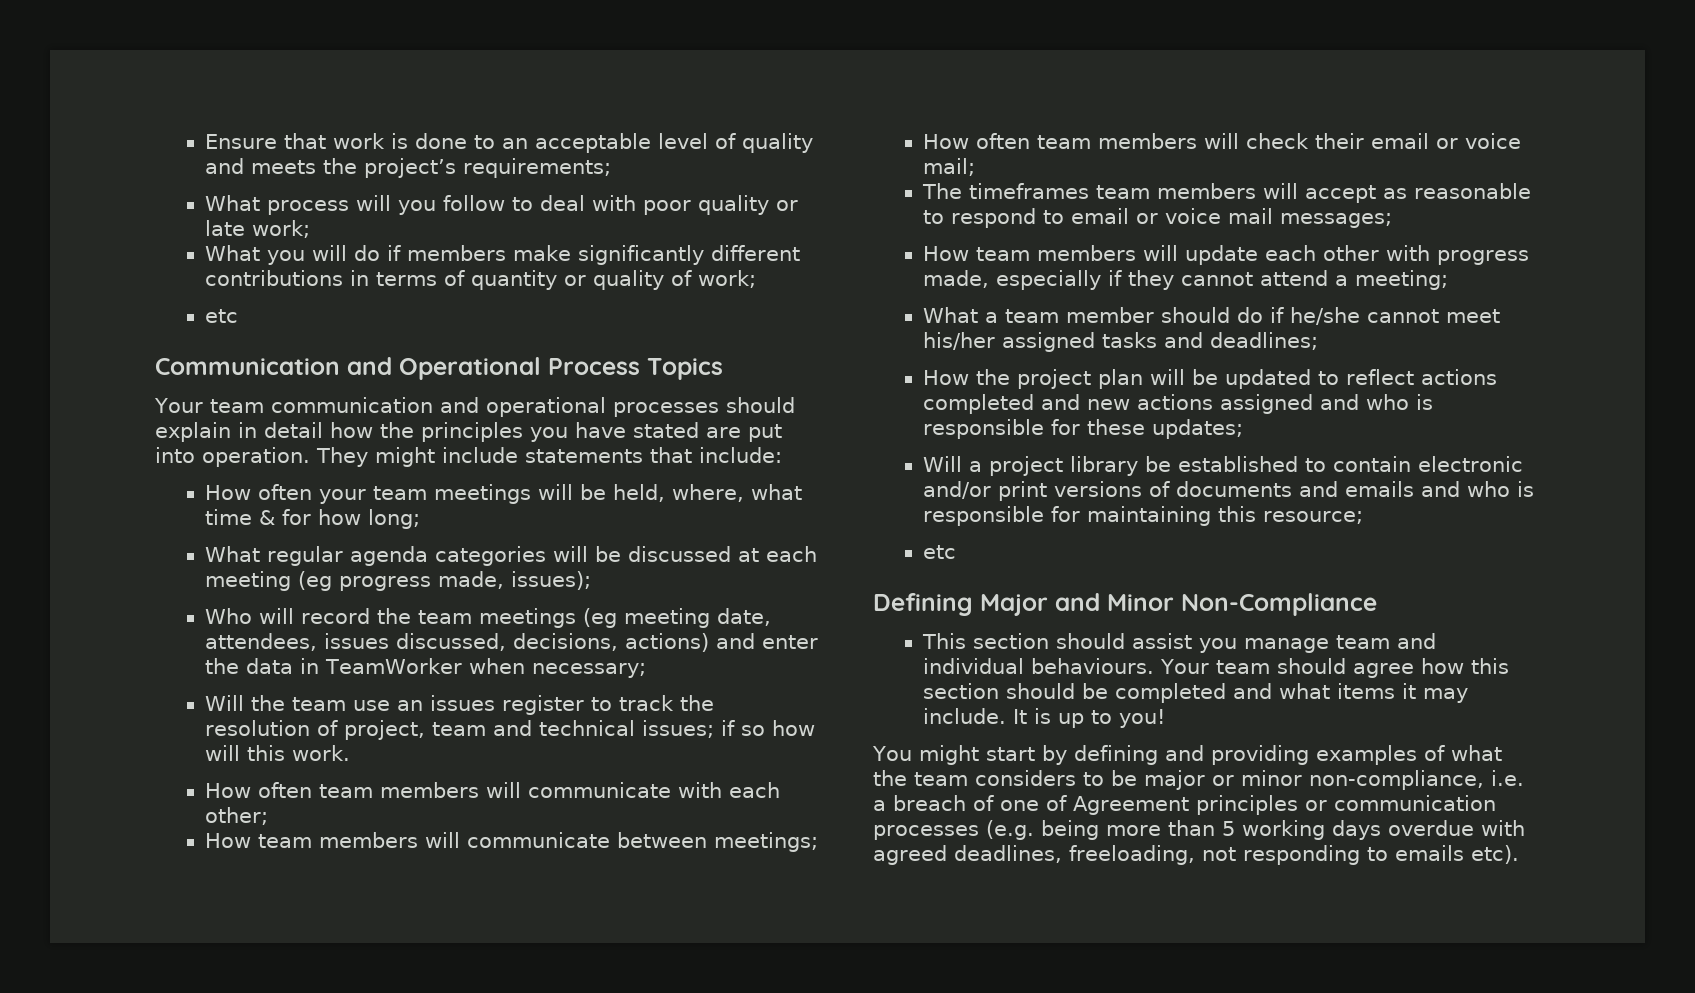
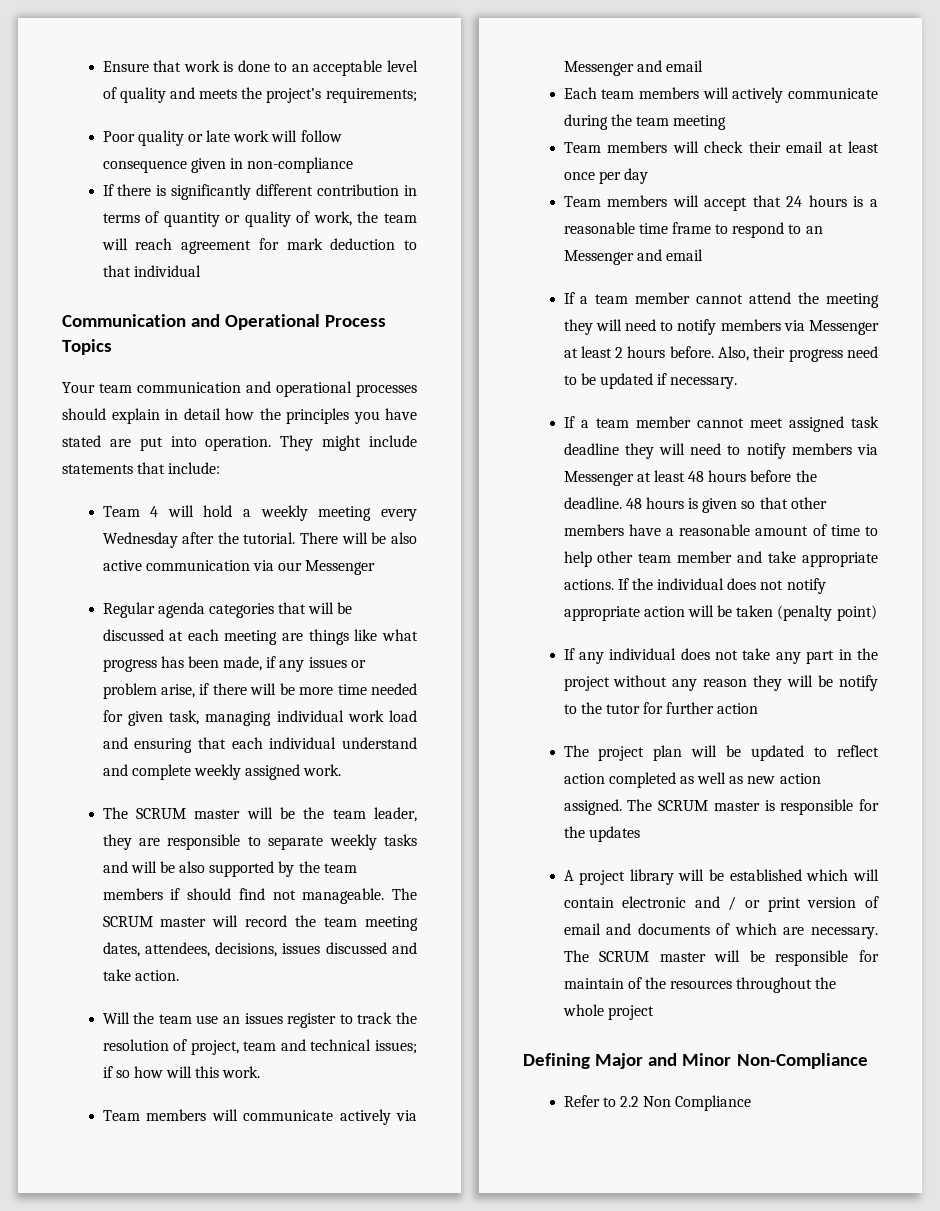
[205,195,799,215] [205,220,311,238] [205,245,572,265] What process will you follow to deal with poor quality or late work; // What you will do if members make -> [102,130,342,146] [102,157,354,173] [102,184,167,196] Poor quality or late work will follow consequence given in non-compliance // If there is
[205,270,344,286] contributions -> [317,184,400,196] contribution
[698,270,757,288] [205,309,239,323] work; // etc -> [313,211,417,226] [101,238,417,254] [102,265,201,277] work, the team will reach agreement for mark deduction to that individual
[205,484,803,504] [205,509,421,529] [205,546,344,566] How often your team meetings will be held, where, what time & for how long; // What regular -> [102,505,417,521] [102,532,417,548] [102,560,376,575] [102,602,155,618] Team 4 will hold a weekly meeting every Wednesday after the tutorial. There will be also active communication via our Messenger // Regular
(547, 556) none -> [278,602,307,614] that
[298,571,592,591] [205,608,772,628] [205,633,819,652] [205,658,647,678] (eg progress made, issues); // Who will record the team meetings (eg meeting date, attendees, issues discussed, decisions, actions) and enter the data in TeamWorker when necessary; -> [282,629,418,645] [102,656,366,672] [102,683,417,699] [102,710,417,726] [102,737,417,753] [102,764,342,780] [102,807,418,822] [102,834,417,850] [102,861,357,877] [102,888,417,904] [102,915,418,931] [102,942,417,957] [102,969,179,981] are things like what progress has been made, if any issues or problem arise, if there will be more time needed for given task, managing individual work load and ensuring that each individual understand and complete weekly assigned work. // The SCRUM master will be the team leader, they are responsible to separate weekly tasks and will be also supported by the team members if should find not manageable. The SCRUM master will record the team meeting dates, attendees, decisions, issues discussed and take action.
[205,782,781,798] [205,807,269,825] [205,832,819,852] [923,133,1092,149] How often team members will communicate with each other; // How team members will communicate between meetings; // How often team -> [102,1109,417,1125] [563,60,703,76] [563,87,878,103] [563,114,727,130] [563,142,601,153] Team members will communicate actively via Messenger and email // Each team members will actively communicate during the team meeting // Team
[1436,133,1522,149] [923,158,976,176] [922,183,1532,203] [923,208,1393,228] [923,245,1530,265] [923,270,1449,290] [923,307,1501,325] [923,332,1319,352] [923,369,1011,385] or voice mail; // The timeframes team members will accept as reasonable to respond to email or voice mail messages; // How team members will update each other with progress made, especially if they cannot attend a meeting; // What a team member should do if he/she cannot meet his/her assigned tasks and deadlines; // How the -> [828,141,879,153] [563,168,648,184] [563,195,878,211] [563,222,823,238] [563,249,703,265] [563,292,879,308] [563,319,879,335] [563,346,878,362] [563,373,738,389] [563,416,879,432] [563,443,878,459] [563,470,817,486] [563,497,827,513] [563,524,878,536] [563,551,878,567] [563,578,826,594] [563,605,877,621] [563,648,878,664] [563,675,878,691] [563,702,759,714] [563,745,589,757] at least once per day // Team members will accept that 24 hours is a reasonable time frame to respond to an Messenger and email // If a team member cannot attend the meeting they will need to notify members via Messenger at least 2 hours before. Also, their progress need to be updated if necessary. // If a team member cannot meet assigned task deadline they will need to notify members via Messenger at least 48 hours before the deadline. 48 hours is given so that other members have a reasonable amount of time to help other team member and take appropriate actions. If the individual does not notify appropriate action will be taken (penalty point) // If any individual does not take any part in the project without any reason they will be notify to the tutor for further action // The
[1421,369,1498,385] [923,394,1434,414] [923,419,1244,439] [923,456,983,472] actions completed and new actions assigned and who is responsible for these updates; // Will a -> [563,772,821,788] [563,799,879,815] [563,826,640,842] [563,870,574,881] action completed as well as new action assigned. The SCRUM master is responsible for the updates // A
(1139, 466) none -> [678,869,705,881] will
[1305,456,1524,472] [923,481,1535,501] [923,506,1364,526] [923,545,957,559] to contain electronic and/or print versions of documents and emails and who is responsible for maintaining this resource; // etc -> [806,869,879,881] [563,896,879,912] [563,923,878,939] [563,950,879,966] [563,977,837,993] [562,1004,654,1020] which will contain electronic and / or print version of email and documents of which are necessary. The SCRUM master will be responsible for maintain of the resources throughout the whole project
[922,633,1437,653] [923,658,1510,678] [923,683,1469,703] [923,708,1166,728] [872,745,1502,765] [873,770,1524,790] [873,795,1496,815] [873,820,1525,840] [873,845,1519,865] This section should assist you manage team and individual behaviours. Your team should agree how this section should be completed and what items it may include. It is up to you! // You might start by defining and providing examples of what the team considers to be major or minor non-compliance, i.e. a breach of one of Agreement principles or communication processes (e.g. being more than 5 working days overdue with agreed deadlines, freeloading, not responding to emails etc). -> [563,1095,752,1111] Refer to 2.2 Non Compliance

